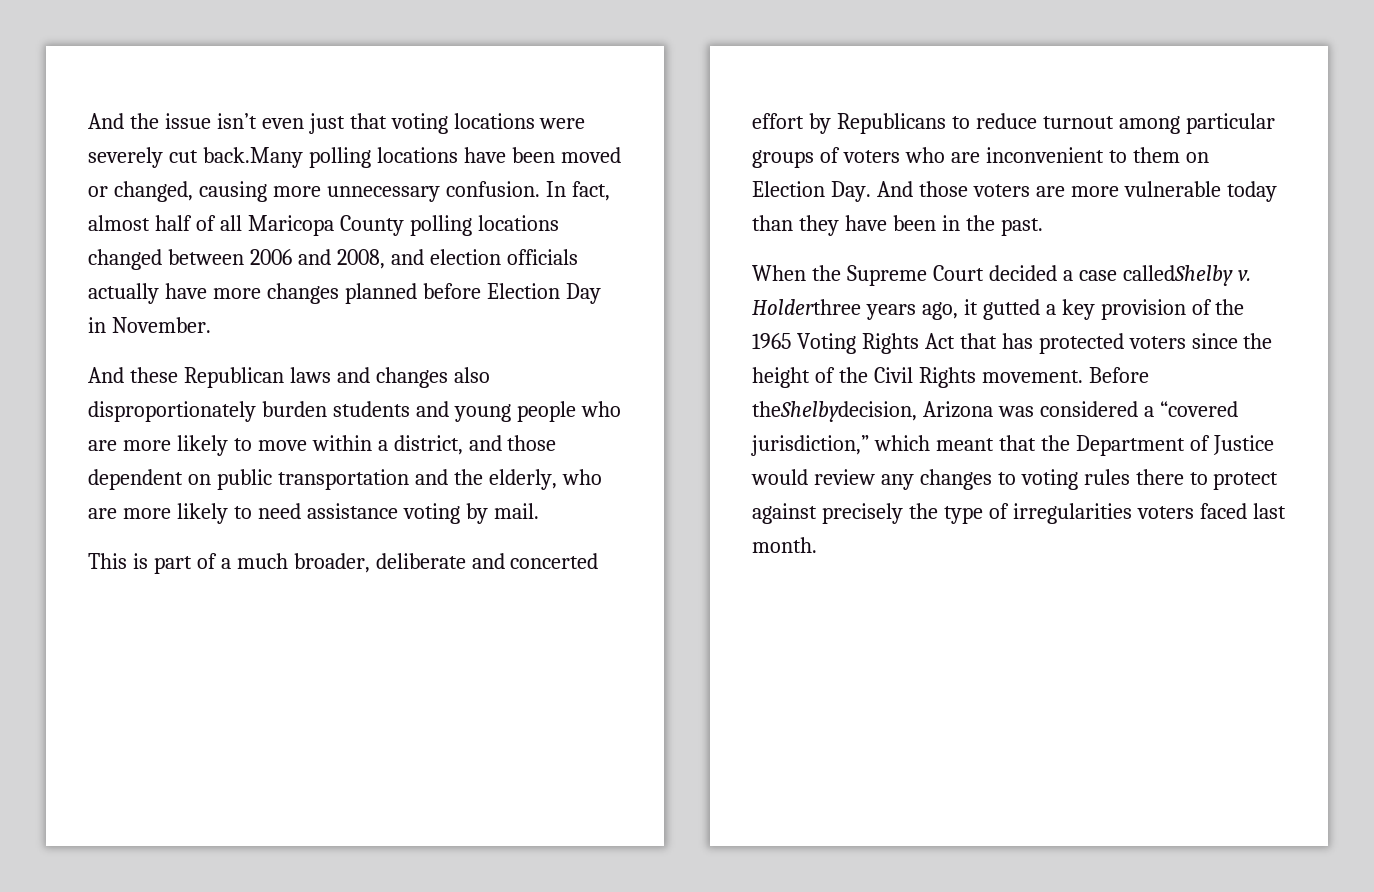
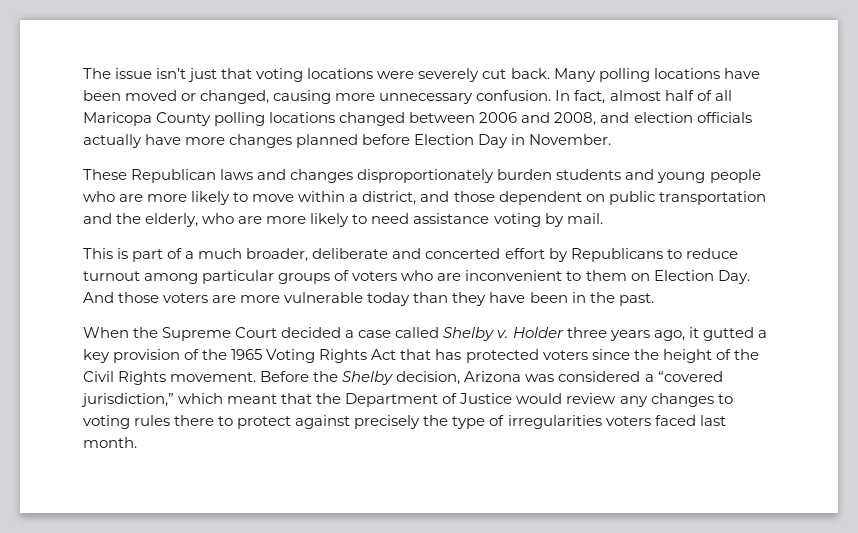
[88,113,159,129] And the -> [83,68,111,79] The
[261,118,304,129] even -> (187, 73) none
[202,147,303,168] back.Many -> [510,68,596,82] back. Many
[88,367,178,383] And these -> [83,169,127,180] These
[453,367,490,383] also -> (354, 176) none
[1122,265,1251,286] [752,299,861,315] calledShelby v. Holderthree -> [395,327,607,341] called Shelby v. Holder three
[752,401,917,422] theShelbydecision, -> [313,371,461,385] the Shelby decision,

